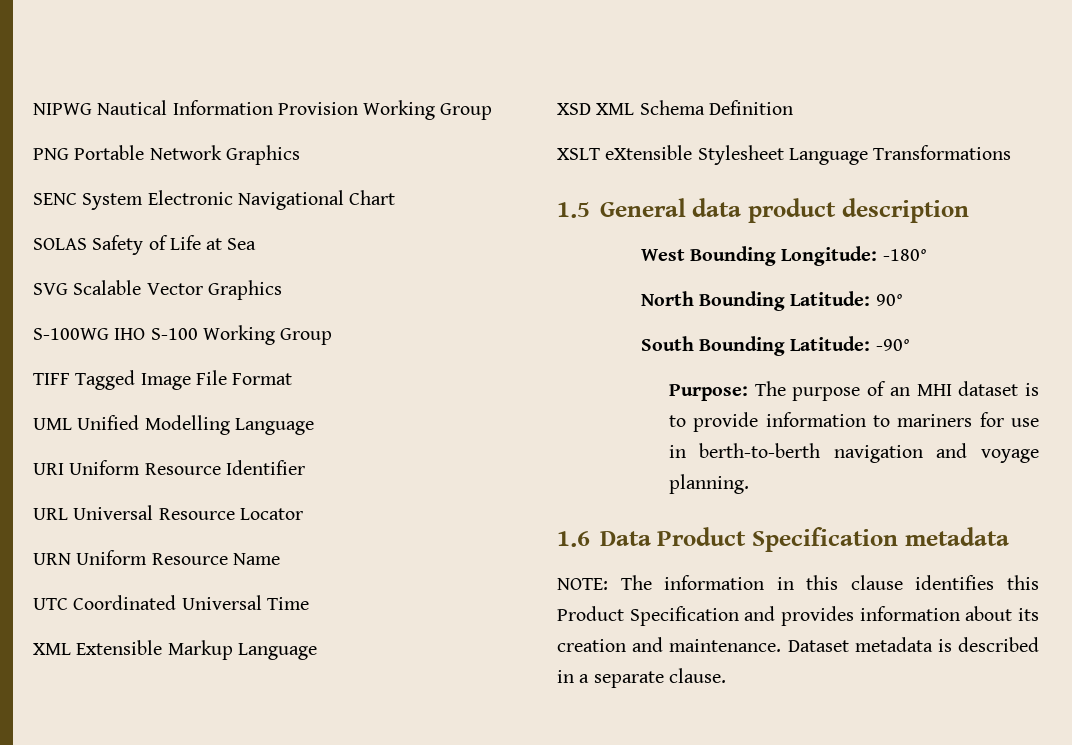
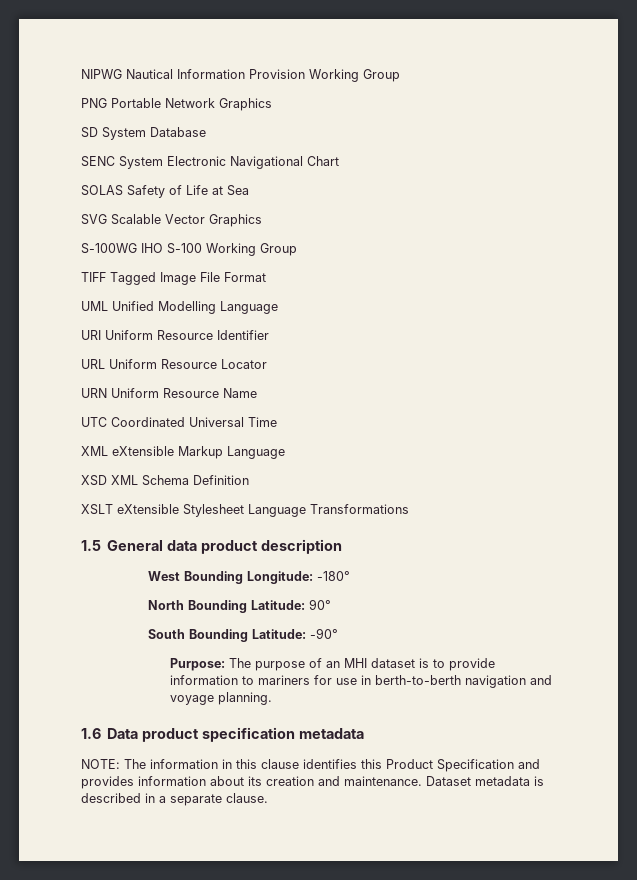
(300, 155) none -> [81,127,206,140] // SD System Database
[73,505,154,520] Universal -> [109,359,157,369] Uniform
[76,640,163,655] Extensible -> [112,446,174,456] eXtensible
[657,527,898,552] Product Specification -> [142,727,296,742] product specification

